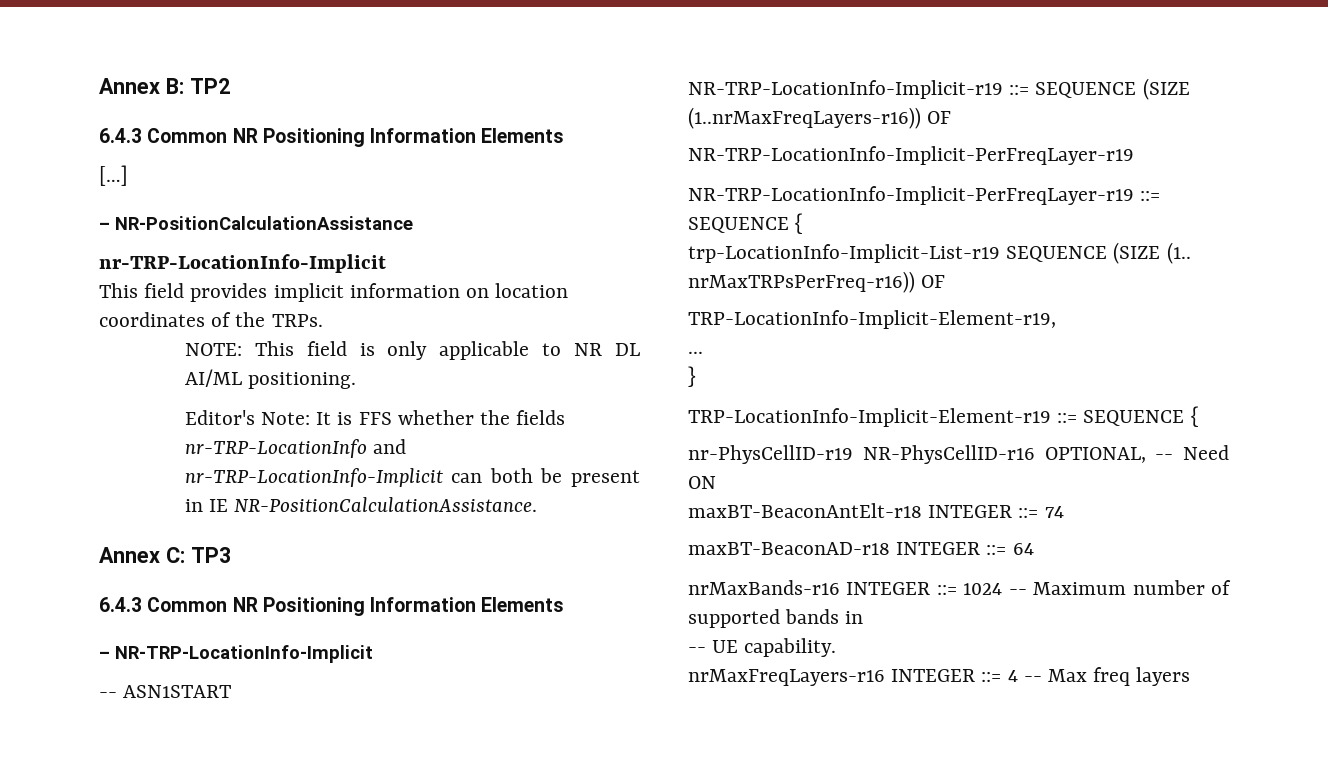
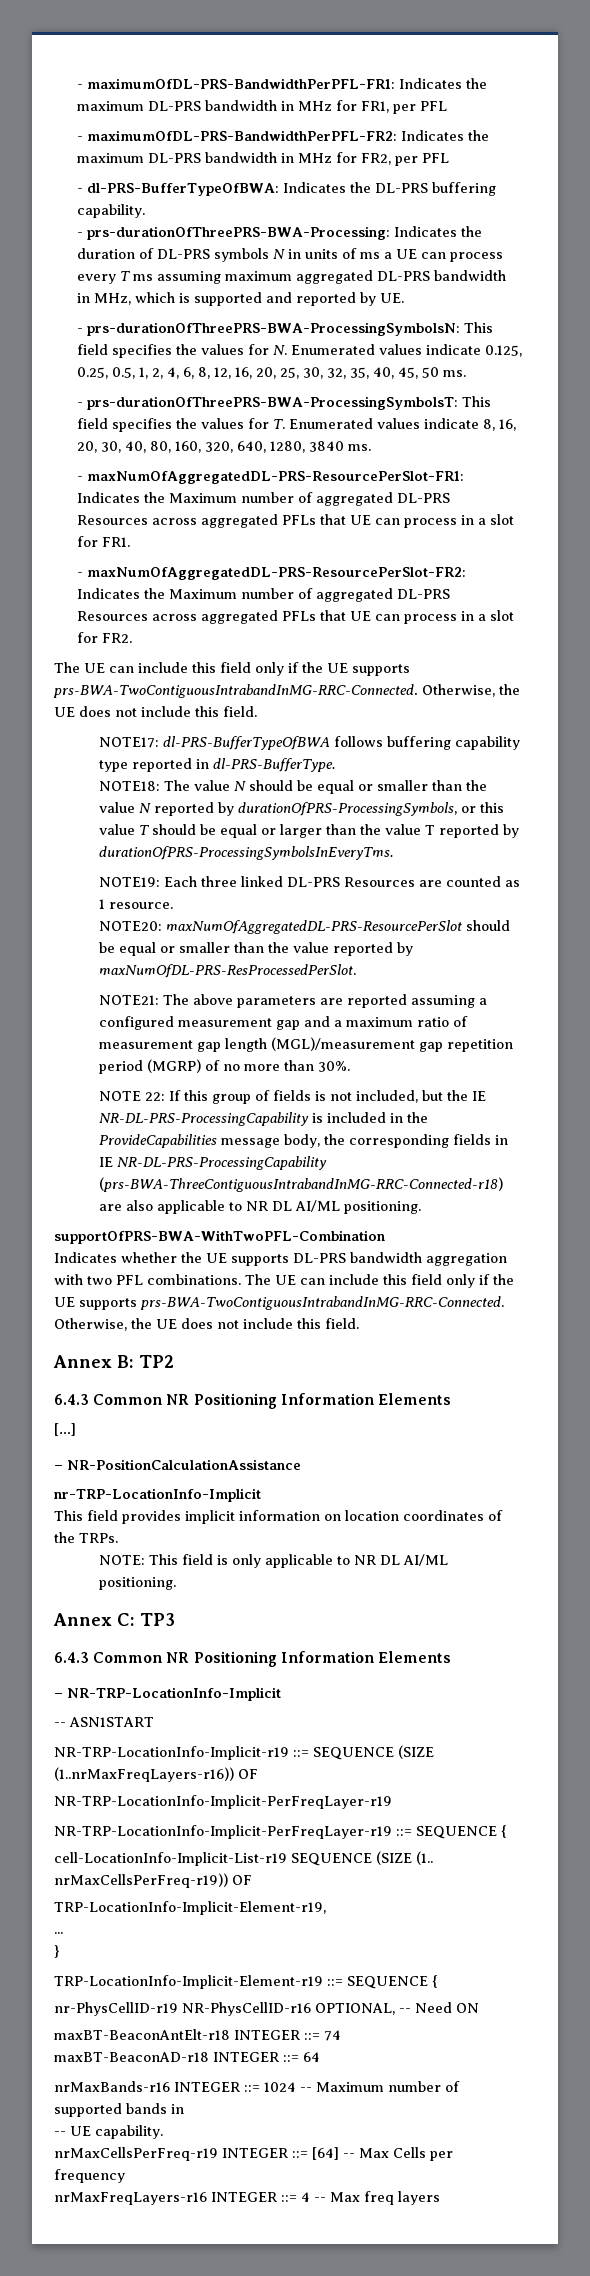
(99, 86) none -> [76,78,487,89] [76,100,447,114] [76,130,489,141] [76,152,449,166] [76,182,496,196] [76,204,145,218] [76,226,482,240] [76,248,503,262] [76,270,506,284] [76,292,404,306] [76,322,493,336] [76,344,522,358] [76,367,466,379] [76,396,491,410] [76,418,516,432] [76,441,371,453] [76,471,464,484] [76,492,450,506] [76,514,514,528] [76,536,130,547] [76,567,466,580] [76,588,450,602] [76,610,514,624] [76,632,132,643] [54,662,410,676] [53,684,520,698] [54,706,257,717] [99,736,521,750] [99,758,336,772] [99,780,488,794] [99,802,505,816] [99,824,520,838] [99,846,394,860] [99,876,521,887] [99,899,174,909] [99,920,511,934] [99,942,414,956] [99,964,357,978] [99,994,488,1008] [99,1016,469,1030] [99,1037,514,1052] [99,1059,351,1074] [99,1090,487,1104] [99,1112,429,1126] [99,1134,509,1148] [99,1156,328,1170] [99,1177,504,1192] [99,1200,422,1214] [54,1230,385,1244] [54,1252,507,1266] [54,1274,514,1288] [54,1296,504,1310] [54,1318,359,1331] - maximumOfDL-PRS-BandwidthPerPFL-FR1: Indicates the maximum DL-PRS bandwidth in MHz for FR1, per PFL // - maximumOfDL-PRS-BandwidthPerPFL-FR2: Indicates the maximum DL-PRS bandwidth in MHz for FR2, per PFL // - dl-PRS-BufferTypeOfBWA: Indicates the DL-PRS buffering capability. // - prs-durationOfThreePRS-BWA-Processing: Indicates the duration of DL-PRS symbols N in units of ms a UE can process every T ms assuming maximum aggregated DL-PRS bandwidth in MHz, which is supported and reported by UE. // - prs-durationOfThreePRS-BWA-ProcessingSymbolsN: This field specifies the values for N. Enumerated values indicate 0.125, 0.25, 0.5, 1, 2, 4, 6, 8, 12, 16, 20, 25, 30, 32, 35, 40, 45, 50 ms. // - prs-durationOfThreePRS-BWA-ProcessingSymbolsT: This field specifies the values for T. Enumerated values indicate 8, 16, 20, 30, 40, 80, 160, 320, 640, 1280, 3840 ms. // - maxNumOfAggregatedDL-PRS-ResourcePerSlot-FR1: Indicates the Maximum number of aggregated DL-PRS Resources across aggregated PFLs that UE can process in a slot for FR1. // - maxNumOfAggregatedDL-PRS-ResourcePerSlot-FR2: Indicates the Maximum number of aggregated DL-PRS Resources across aggregated PFLs that UE can process in a slot for FR2. // The UE can include this field only if the UE supports prs-BWA-TwoContiguousIntrabandInMG-RRC-Connected. Otherwise, the UE does not include this field. // NOTE17: dl-PRS-BufferTypeOfBWA follows buffering capability type reported in dl-PRS-BufferType. // NOTE18: The value N should be equal or smaller than the value N reported by durationOfPRS-ProcessingSymbols, or this value T should be equal or larger than the value T reported by durationOfPRS-ProcessingSymbolsInEveryTms. // NOTE19: Each three linked DL-PRS Resources are counted as 1 resource. // NOTE20: maxNumOfAggregatedDL-PRS-ResourcePerSlot should be equal or smaller than the value reported by maxNumOfDL-PRS-ResProcessedPerSlot. // NOTE21: The above parameters are reported assuming a configured measurement gap and a maximum ratio of measurement gap length (MGL)/measurement gap repetition period (MGRP) of no more than 30%. // NOTE 22: If this group of fields is not included, but the IE NR-DL-PRS-ProcessingCapability is included in the ProvideCapabilities message body, the corresponding fields in IE NR-DL-PRS-ProcessingCapability (prs-BWA-ThreeContiguousIntrabandInMG-RRC-Connected-r18) are also applicable to NR DL AI/ML positioning. // supportOfPRS-BWA-WithTwoPFL-Combination // Indicates whether the UE supports DL-PRS bandwidth aggregation with two PFL combinations. The UE can include this field only if the UE supports prs-BWA-TwoContiguousIntrabandInMG-RRC-Connected. Otherwise, the UE does not include this field. //
[184,410,566,425] [184,439,407,458] [184,468,640,487] [184,497,538,512] // Editor's Note: It is FFS whether the fields nr-TRP-LocationInfo and nr-TRP-LocationInfo-Implicit can both be present in IE NR-PositionCalculationAssistance. -> (177, 1583) none
[688,244,1000,263] trp-LocationInfo-Implicit-List-r19 -> [54,1852,287,1866] cell-LocationInfo-Implicit-List-r19
[688,271,915,293] nrMaxTRPsPerFreq-r16)) -> [54,1873,228,1888] nrMaxCellsPerFreq-r19))
(837, 647) none -> [54,2147,453,2161] [54,2169,125,2183] // nrMaxCellsPerFreq-r19 INTEGER ::= [64] -- Max Cells per frequency

